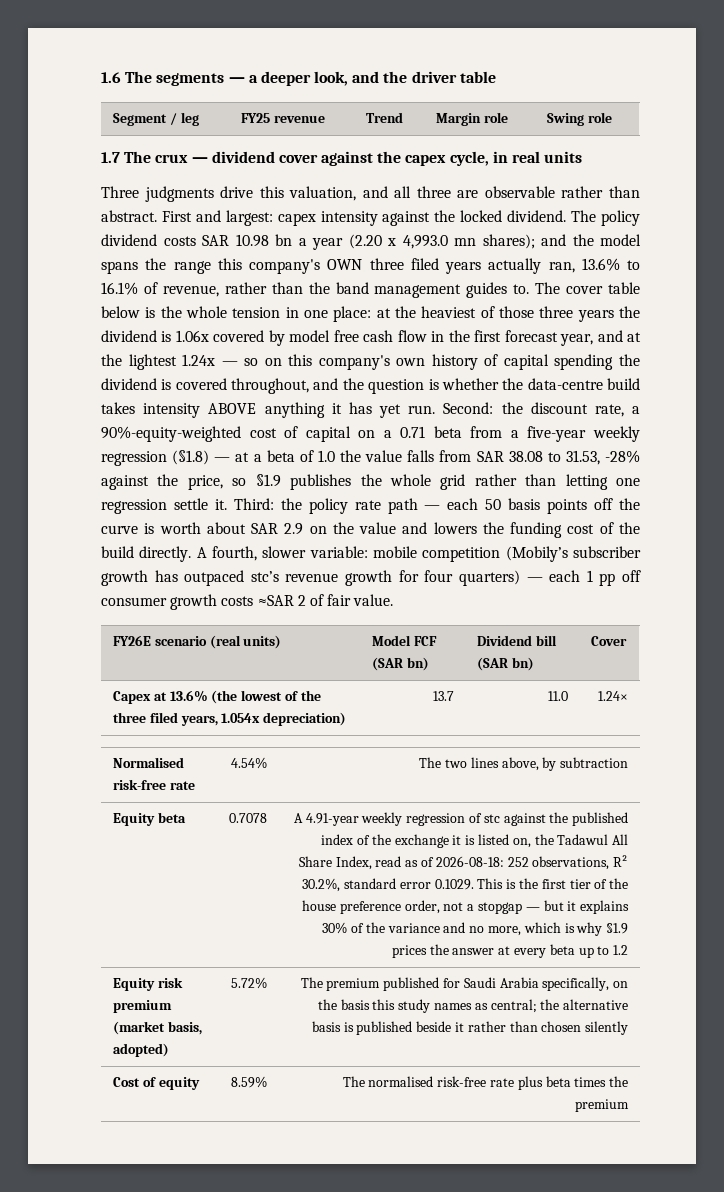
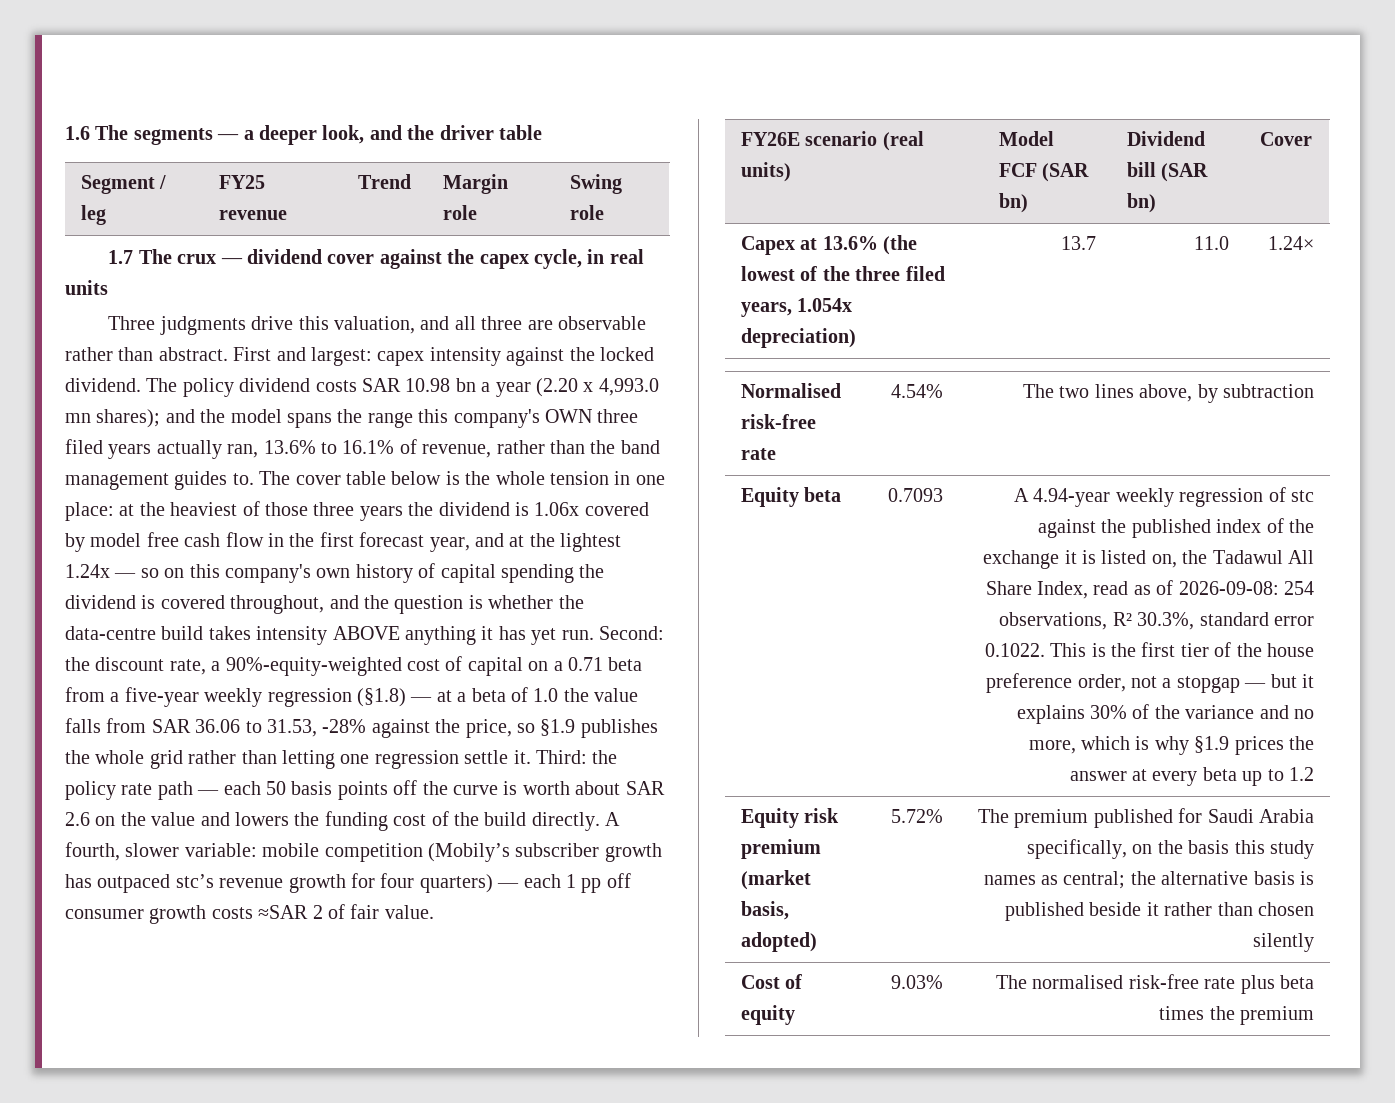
[508,451,543,462] 38.08 -> [195,719,241,733] 36.06
[284,523,304,535] 2.9 -> [65,812,90,826] 2.6
[229,813,268,823] [293,813,359,826] 0.7078 | A 4.91-year -> [888,488,944,502] [1014,488,1111,507] 0.7093 | A 4.94-year
[435,856,529,867] 2026-08-18: 252 -> [1178,581,1315,595] 2026-09-08: 254
[302,878,341,892] 30.2%, -> [1137,612,1195,630] 30.3%,
[434,879,474,890] 0.1029. -> [984,643,1045,657] 0.1022.
[231,1076,268,1088] 8.59% -> [891,975,944,989] 9.03%

